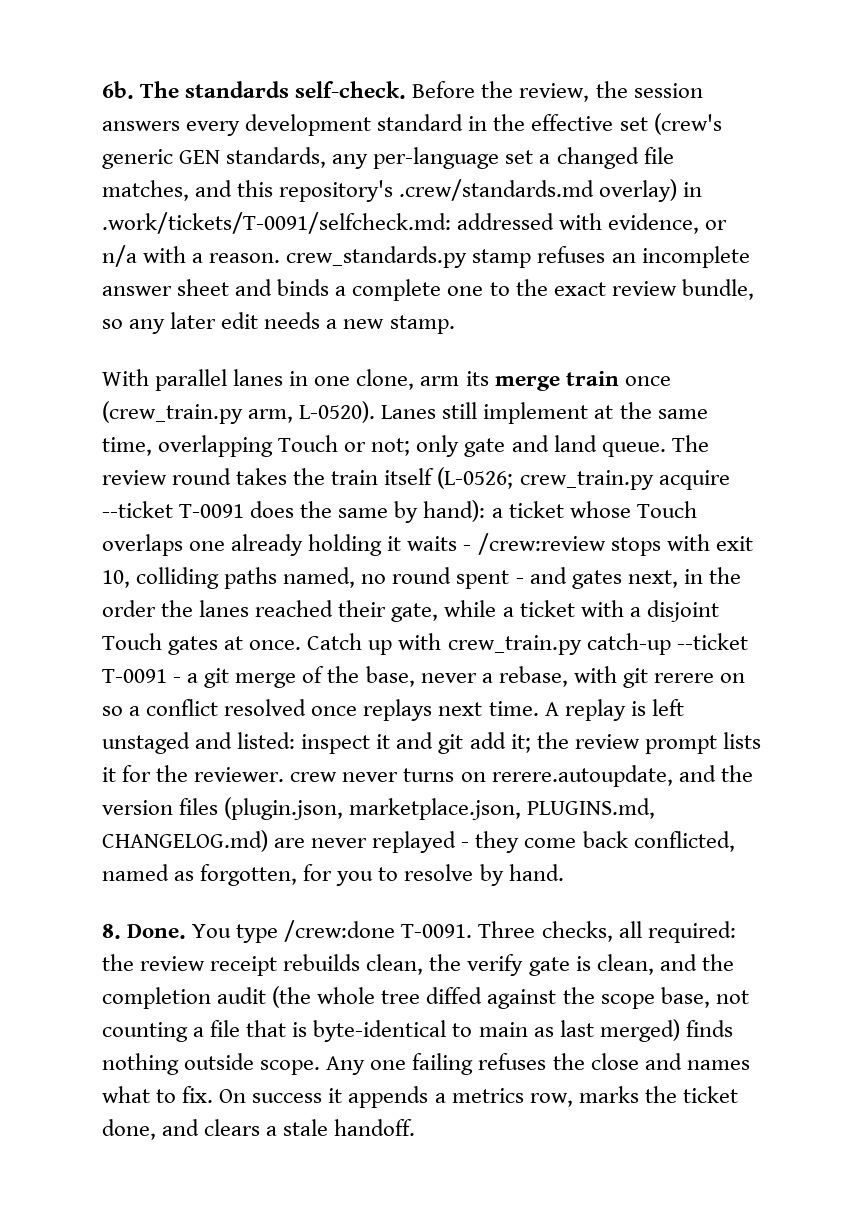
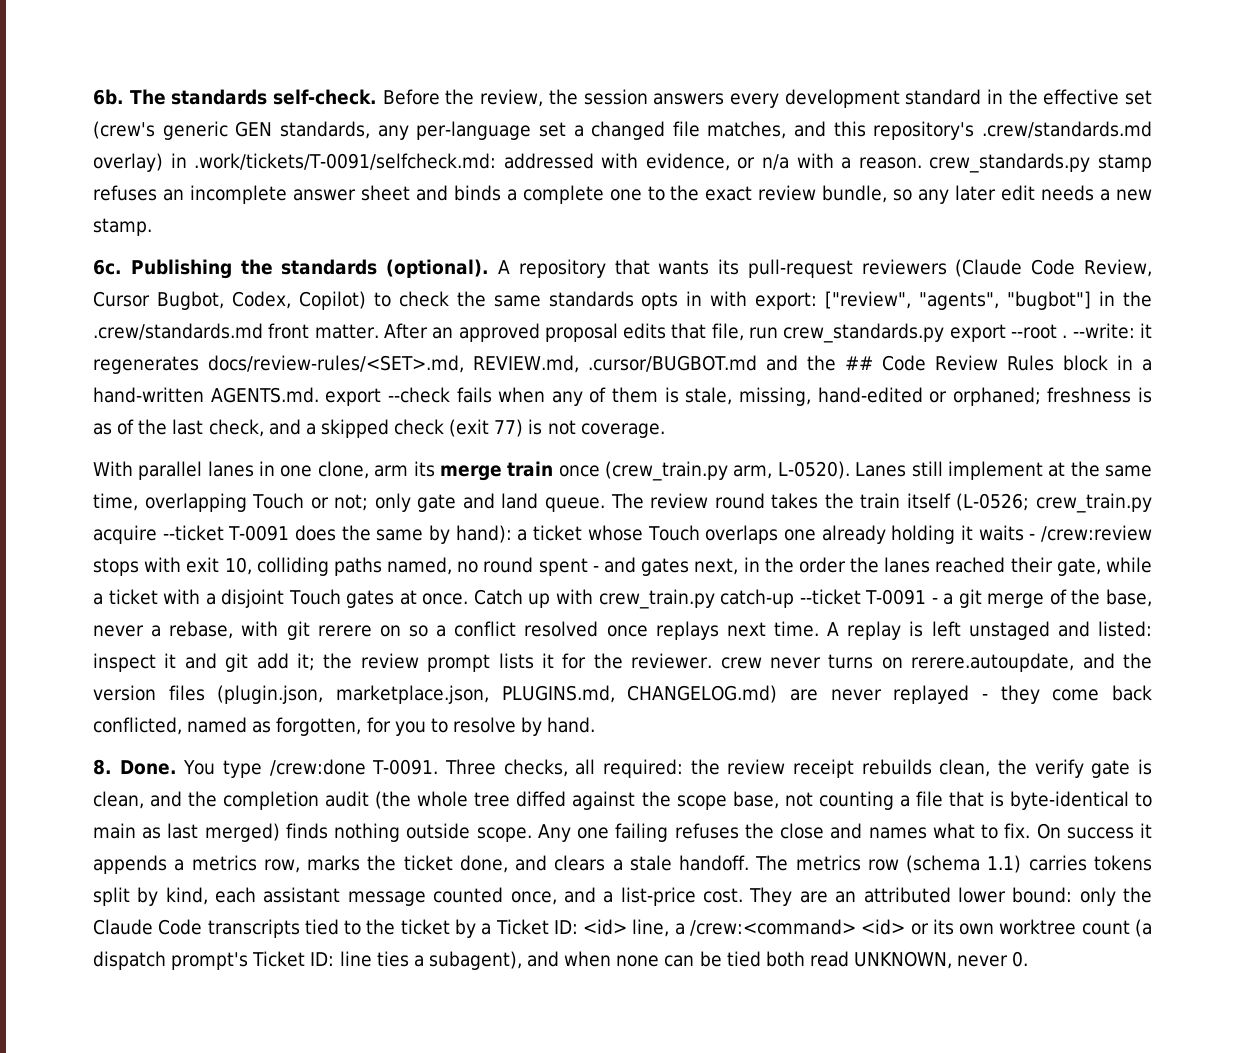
(455, 324) none -> [93,259,1153,279] [93,291,1153,310] [93,323,1152,343] [93,355,1153,374] [93,387,1152,406] [93,419,665,438] // 6c. Publishing the standards (optional). A repository that wants its pull-request reviewers (Claude Code Review, Cursor Bugbot, Codex, Copilot) to check the same standards opts in with export: ["review", "agents", "bugbot"] in the .crew/standards.md front matter. After an approved proposal edits that file, run crew_standards.py export --root . --write: it regenerates docs/review-rules/<SET>.md, REVIEW.md, .cursor/BUGBOT.md and the ## Code Review Rules block in a hand-written AGENTS.md. export --check fails when any of them is stale, missing, hand-edited or orphaned; freshness is as of the last check, and a skipped check (exit 77) is not coverage.
(416, 1127) none -> [755,855,1153,873] [93,887,1152,906] [93,919,1153,938] [93,951,1029,970] The metrics row (schema 1.1) carries tokens split by kind, each assistant message counted once, and a list-price cost. They are an attributed lower bound: only the Claude Code transcripts tied to the ticket by a Ticket ID: <id> line, a /crew:<command> <id> or its own worktree count (a dispatch prompt's Ticket ID: line ties a subagent), and when none can be tied both read UNKNOWN, never 0.

